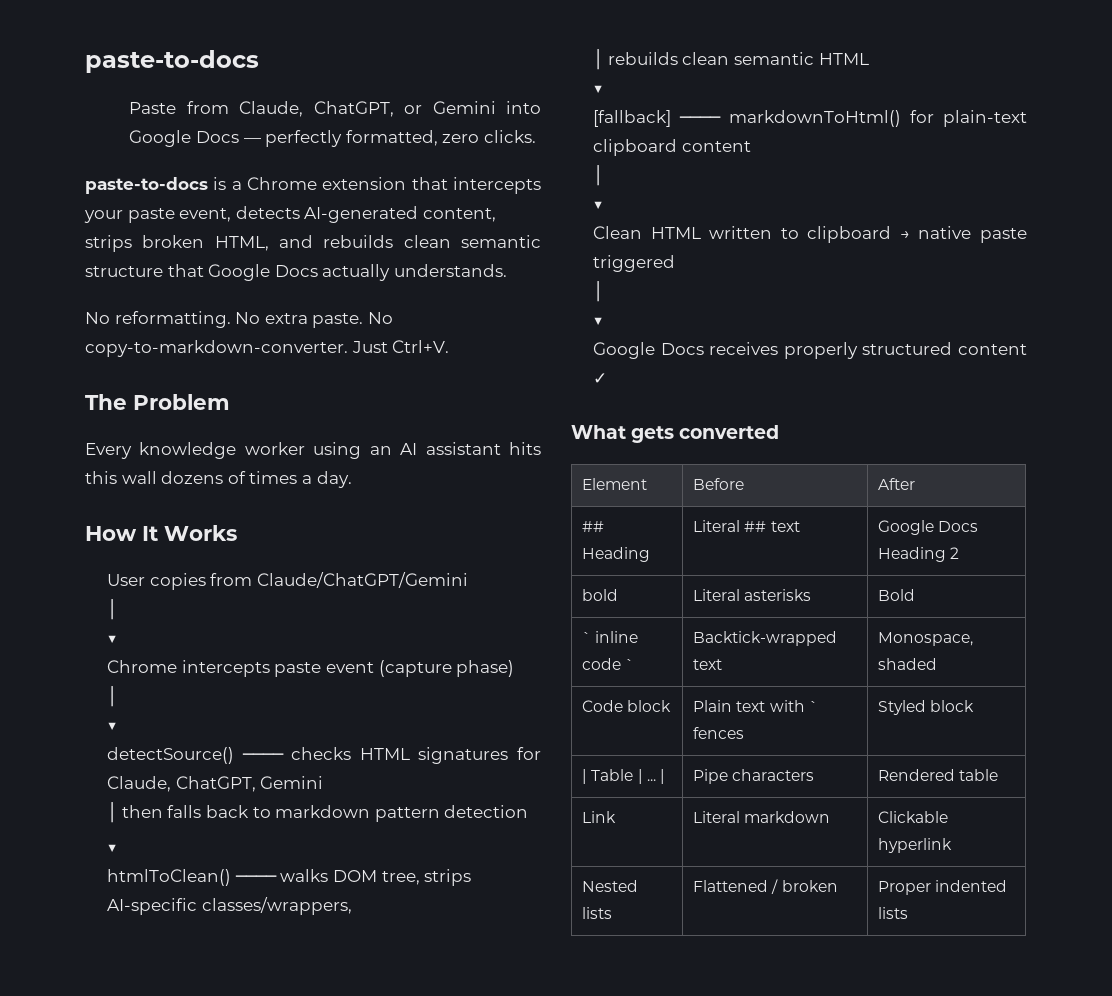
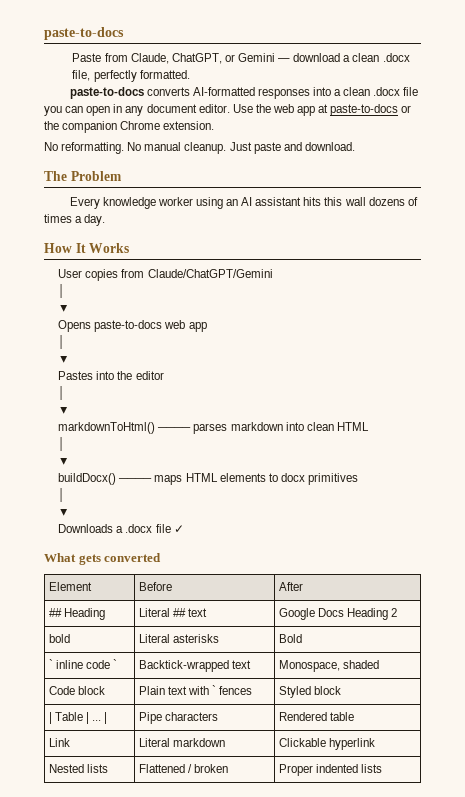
[505,101,541,114] [129,130,536,147] [85,177,541,194] [84,206,496,223] [85,235,541,252] [85,264,507,281] [85,311,393,328] [85,340,450,357] into Google Docs — perfectly formatted, zero clicks. // paste-to-docs is a Chrome extension that intercepts your paste event, detects AI-generated content, strips broken HTML, and rebuilds clean semantic structure that Google Docs actually understands. // No reformatting. No extra paste. No copy-to-markdown-converter. Just Ctrl+V. -> [278,53,410,62] [72,70,190,82] [69,87,419,99] [44,104,412,116] [44,121,215,133] [44,142,355,154] — download a clean .docx file, perfectly formatted. // paste-to-docs converts AI-formatted responses into a clean .docx file you can open in any document editor. Use the web app at paste-to-docs or the companion Chrome extension. // No reformatting. No manual cleanup. Just paste and download.
[107,660,515,677] [107,686,118,707] [107,722,118,731] [107,747,541,764] [107,776,324,792] [107,802,529,823] [107,844,118,853] [107,869,472,886] [107,897,352,915] [593,49,869,70] [593,85,604,94] [593,110,1027,127] [593,139,751,156] [593,165,604,186] [593,201,604,210] [593,226,1027,243] [593,255,676,272] [593,281,604,302] [593,317,604,326] [593,342,1027,359] Chrome intercepts paste event (capture phase) // │ // ▼ // detectSource() ──── checks HTML signatures for Claude, ChatGPT, Gemini // │ then falls back to markdown pattern detection // ▼ // htmlToClean() ──── walks DOM tree, strips AI-specific classes/wrappers, // │ rebuilds clean semantic HTML // ▼ // [fallback] ──── markdownToHtml() for plain-text clipboard content // │ // ▼ // Clean HTML written to clipboard → native paste triggered // │ // ▼ // Google Docs receives properly structured content -> [58,320,207,332] [58,335,66,349] [58,356,70,363] [58,371,164,380] [58,386,66,400] [58,407,70,414] [58,422,369,434] [58,437,66,451] [58,458,70,465] [58,473,358,485] [58,488,66,502] [58,509,70,516] [58,524,171,533] Opens paste-to-docs web app // │ // ▼ // Pastes into the editor // │ // ▼ // markdownToHtml() ──── parses markdown into clean HTML // │ // ▼ // buildDocx() ──── maps HTML elements to docx primitives // │ // ▼ // Downloads a .docx file

